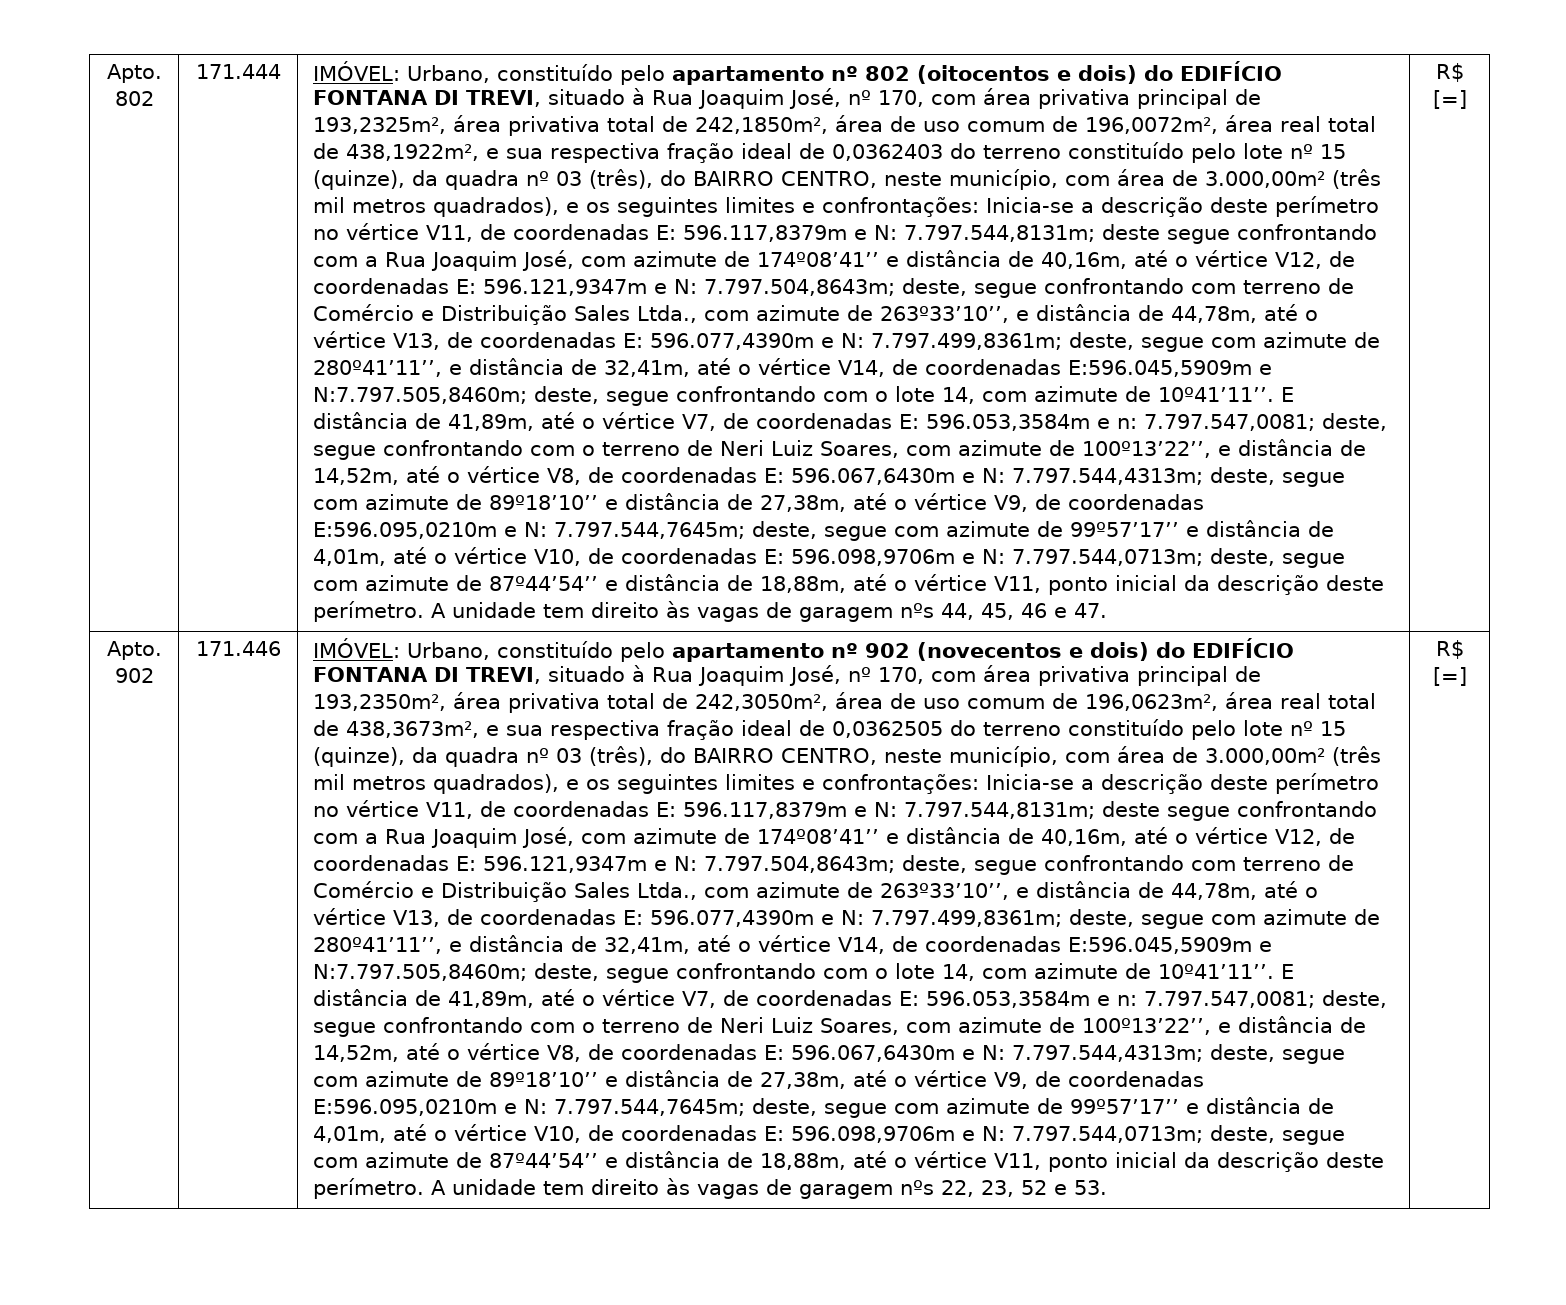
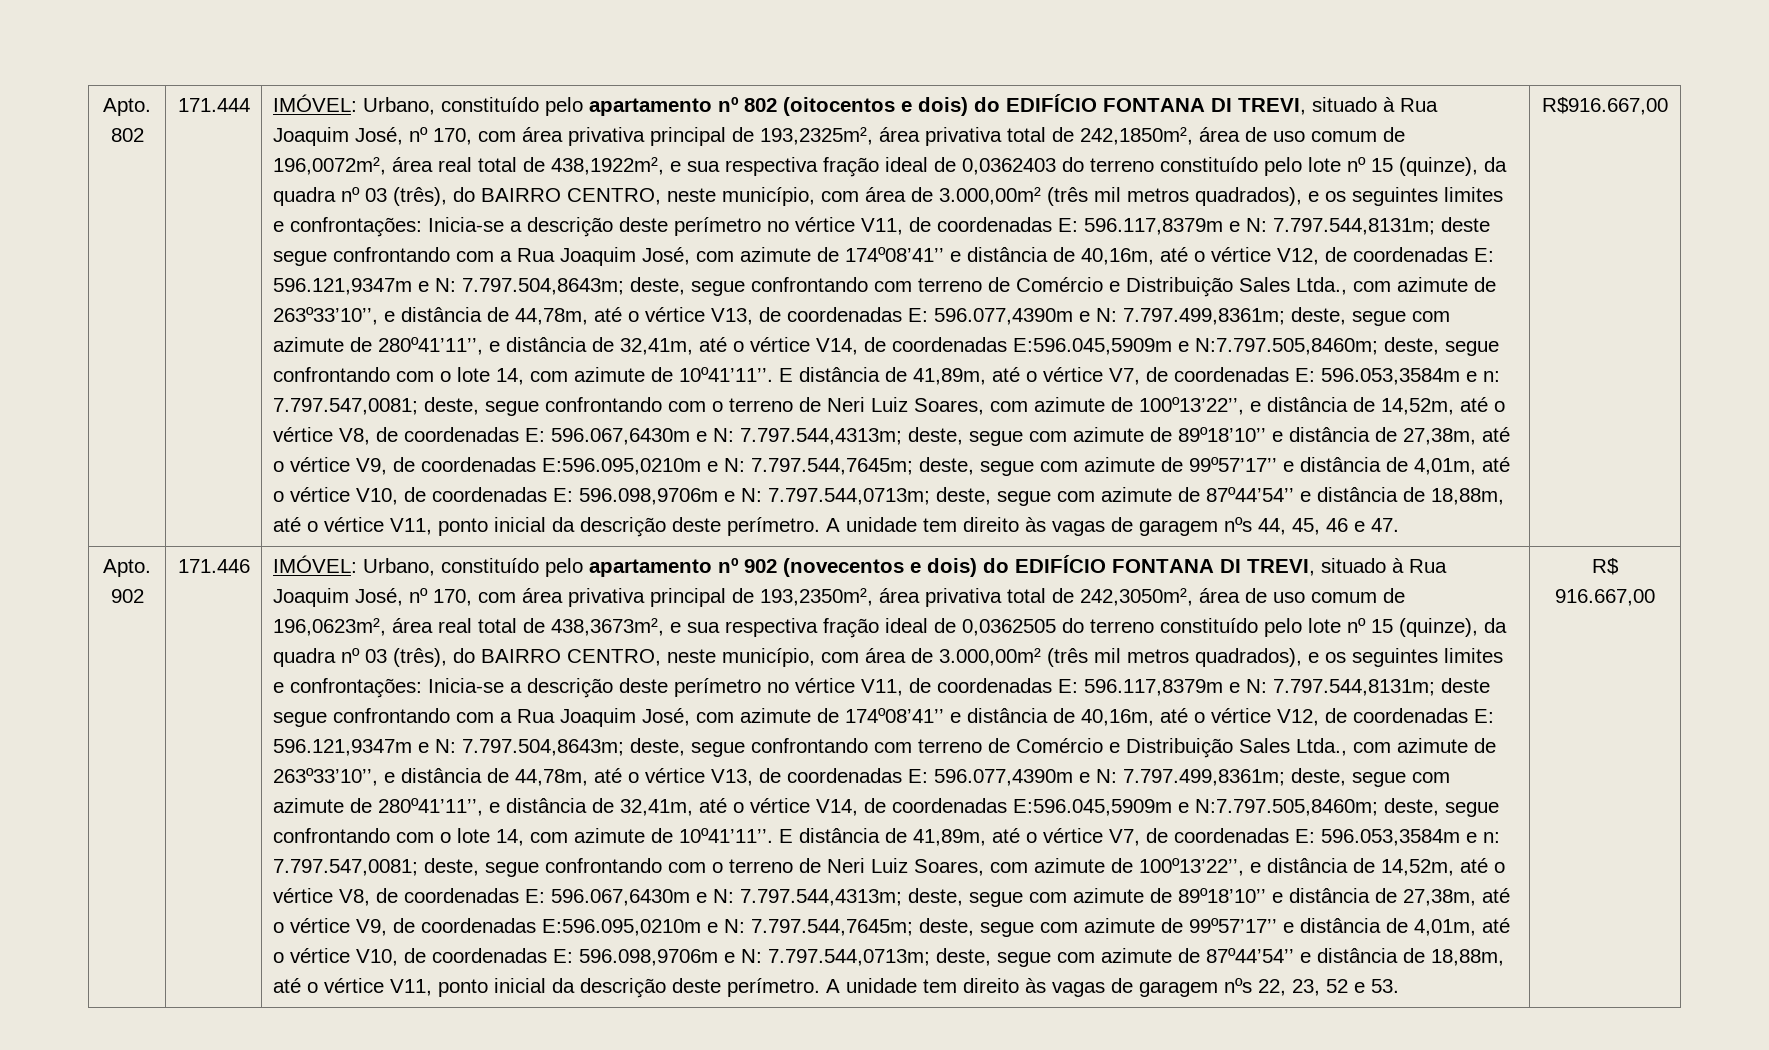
[1435,63,1464,82] [1432,90,1467,109] R$ [=] -> [1542,97,1668,115] R$916.667,00
[1432,667,1467,686] [=] -> [1555,589,1655,606] 916.667,00

